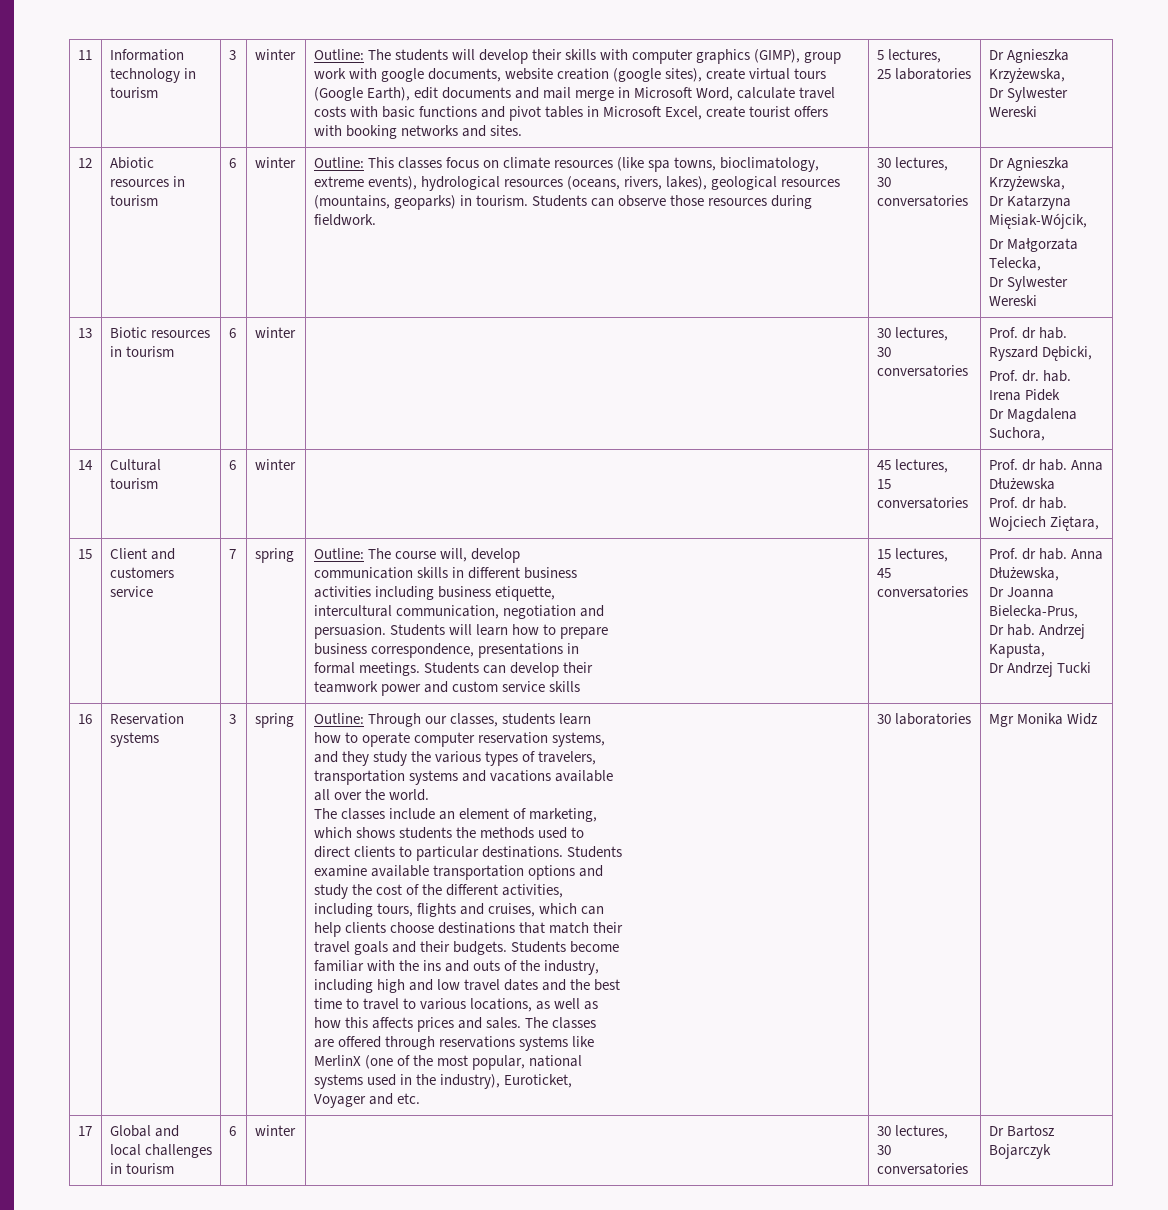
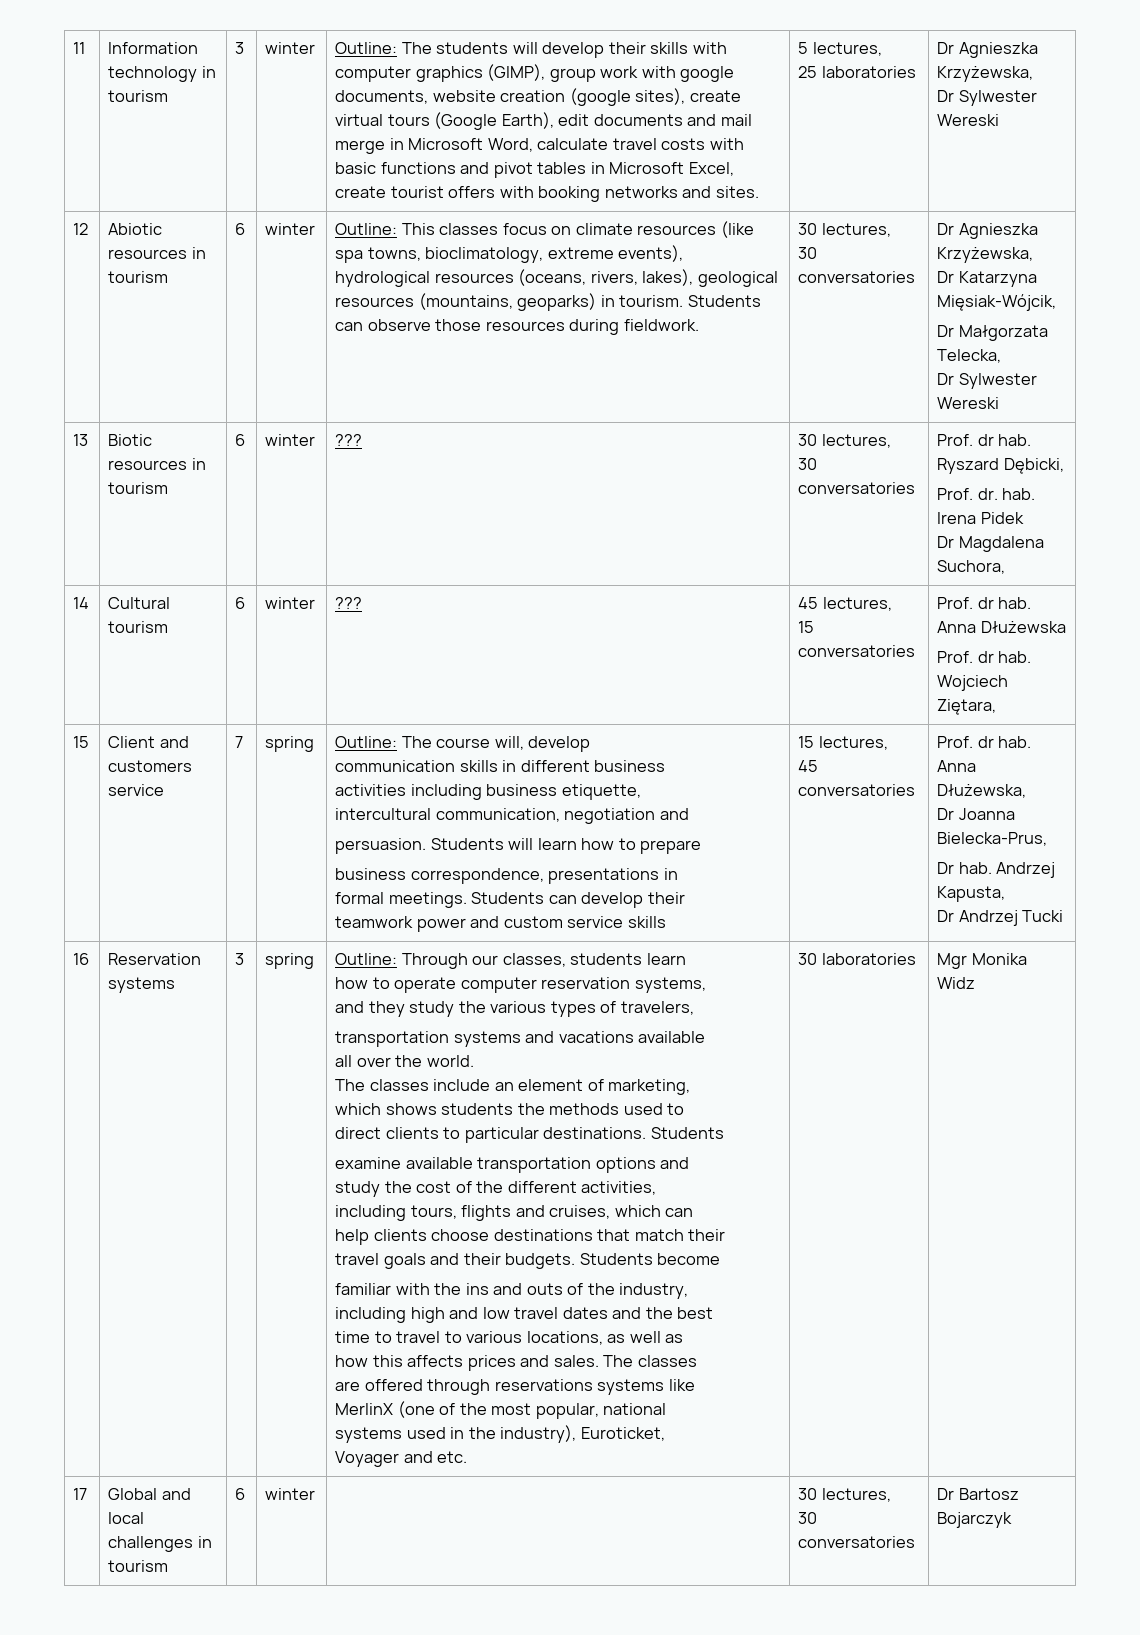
(296, 332) none -> [335,434,363,446] ???
(296, 464) none -> [335,597,363,609] ???

